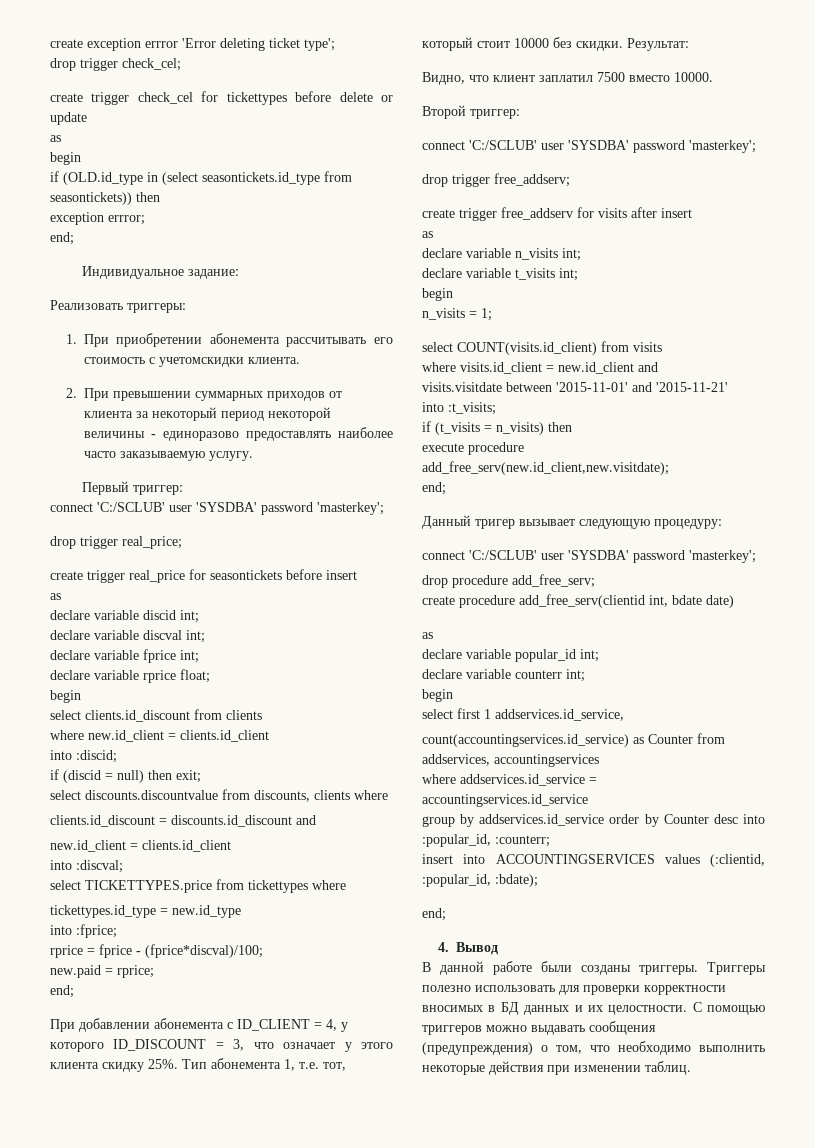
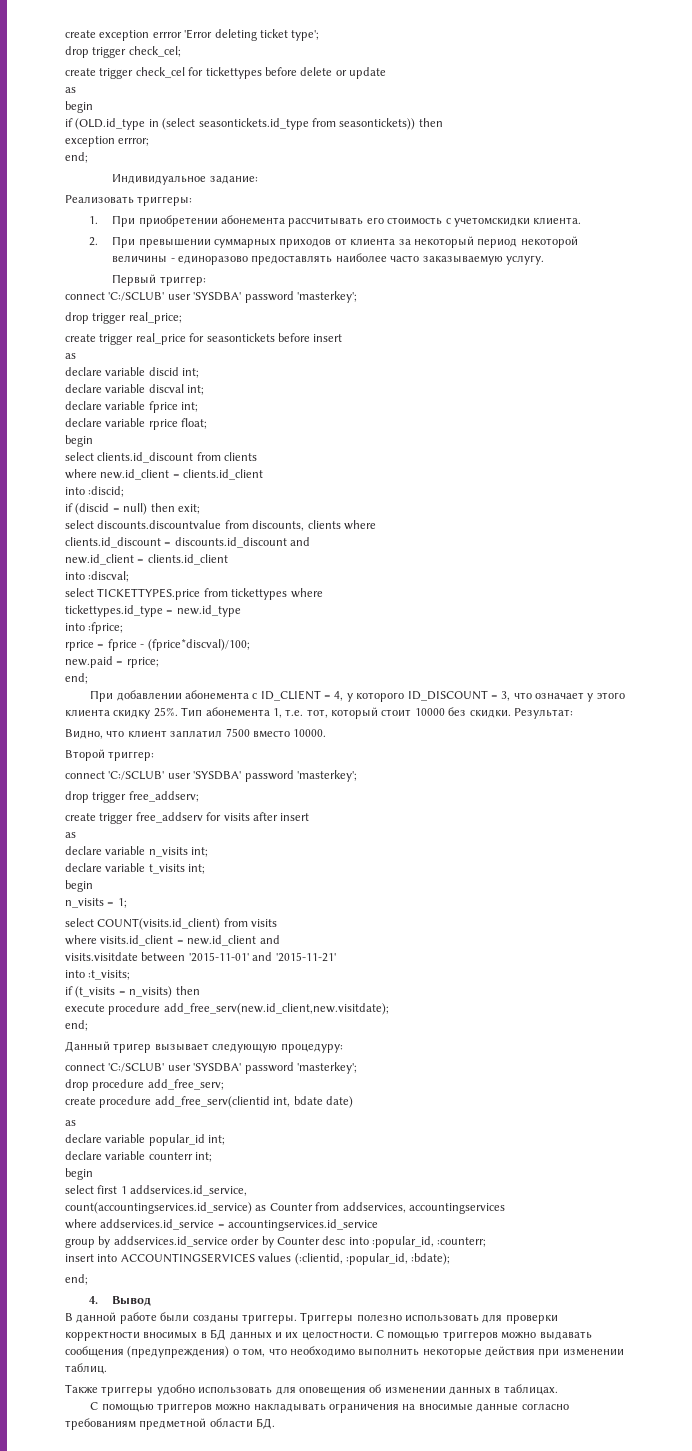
(691, 1068) none -> [65,1384,558,1396] [90,1402,569,1413] [65,1418,276,1430] // Также триггеры удобно использовать для оповещения об изменении данных в таблицах. // С помощью триггеров можно накладывать ограничения на вносимые данные согласно требованиям предметной области БД.

